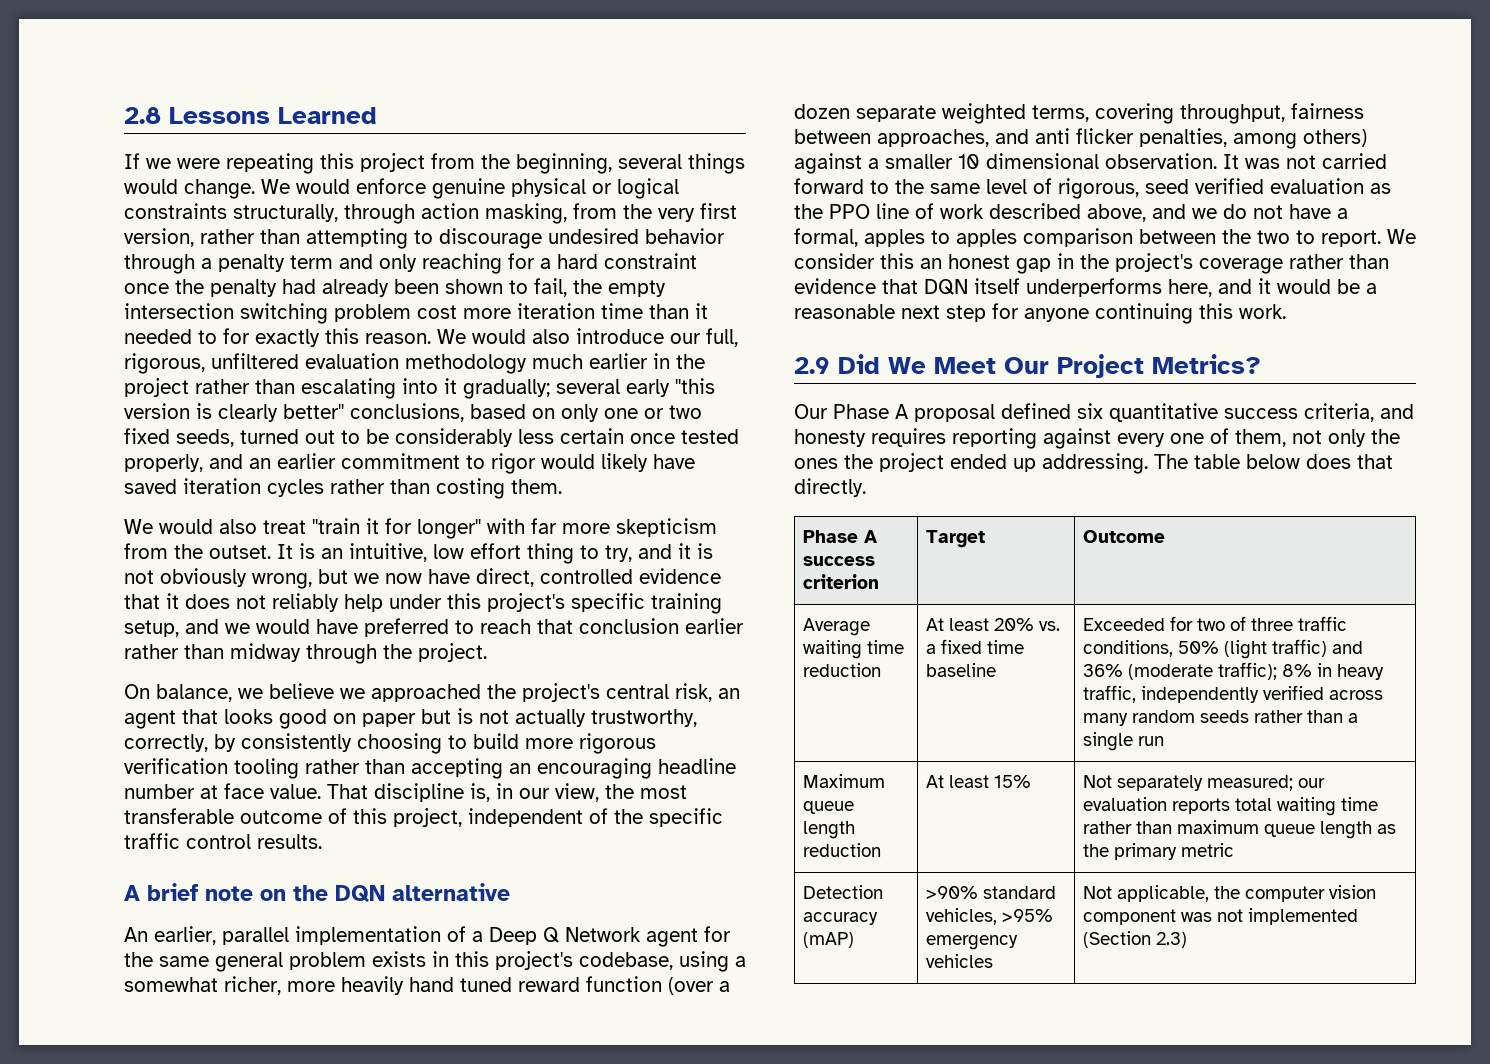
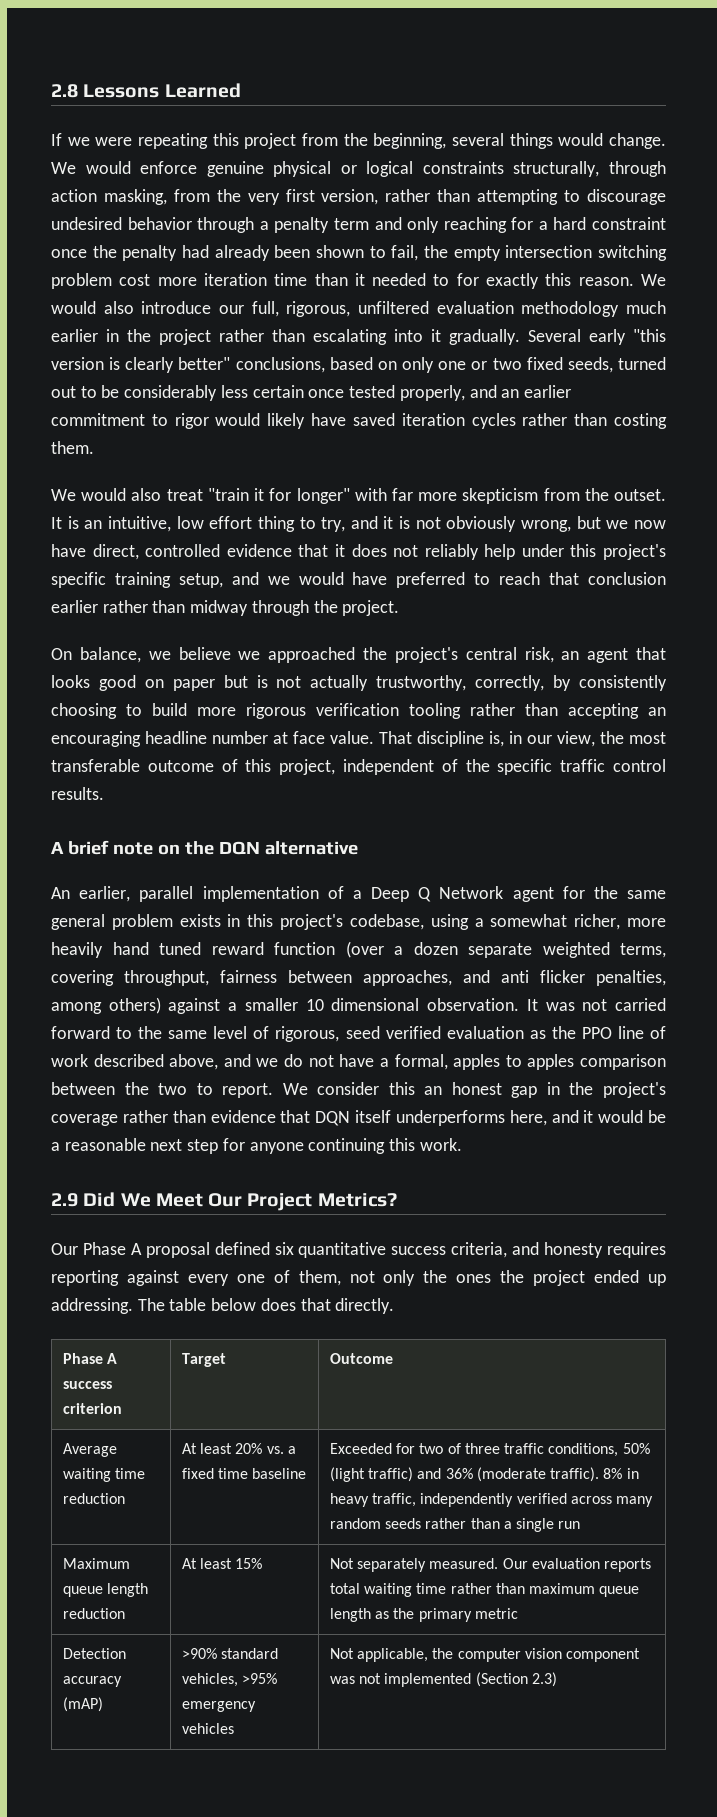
[463,379,620,399] gradually; several -> [449,329,581,345] gradually. Several
[1218,662,1278,680] traffic); -> [550,1467,600,1482] traffic).
[1207,775,1326,791] measured; our -> [429,1558,528,1569] measured. Our

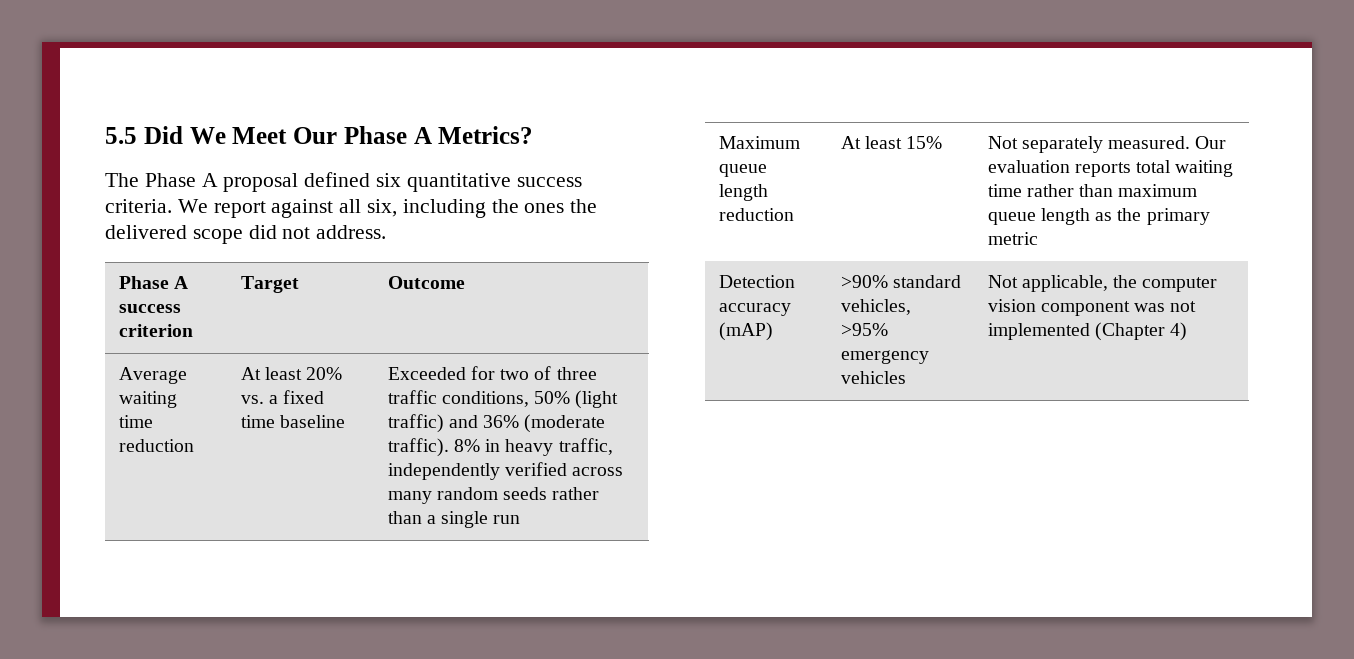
[51,83,241,98] [51,133,667,149] [51,161,666,177] [51,189,666,205] [51,217,666,233] [51,245,667,261] [51,273,666,289] [51,301,666,317] [51,329,666,345] [51,357,666,373] [51,385,571,401] [51,413,667,429] [51,441,94,454] [51,488,666,504] [51,516,666,532] [51,544,666,560] [51,572,666,588] [51,600,400,616] [51,647,666,663] [51,675,667,691] [51,703,666,719] [51,731,666,747] [51,759,666,775] [51,787,104,800] [51,840,358,855] [51,886,666,902] [51,914,666,930] [51,941,666,958] [51,970,666,986] [51,997,667,1014] [51,1026,666,1042] [51,1054,667,1070] [51,1082,667,1098] [51,1110,667,1126] [51,1138,462,1154] [51,1193,78,1207] 2.8 Lessons Learned // If we were repeating this project from the beginning, several things would change. We would enforce genuine physical or logical constraints structurally, through action masking, from the very first version, rather than attempting to discourage undesired behavior through a penalty term and only reaching for a hard constraint once the penalty had already been shown to fail, the empty intersection switching problem cost more iteration time than it needed to for exactly this reason. We would also introduce our full, rigorous, unfiltered evaluation methodology much earlier in the project rather than escalating into it gradually. Several early "this version is clearly better" conclusions, based on only one or two fixed seeds, turned out to be considerably less certain once tested properly, and an earlier commitment to rigor would likely have saved iteration cycles rather than costing them. // We would also treat "train it for longer" with far more skepticism from the outset. It is an intuitive, low effort thing to try, and it is not obviously wrong, but we now have direct, controlled evidence that it does not reliably help under this project's specific training setup, and we would have preferred to reach that conclusion earlier rather than midway through the project. // On balance, we believe we approached the project's central risk, an agent that looks good on paper but is not actually trustworthy, correctly, by consistently choosing to build more rigorous verification tooling rather than accepting an encouraging headline number at face value. That discipline is, in our view, the most transferable outcome of this project, independent of the specific traffic control results. // A brief note on the DQN alternative // An earlier, parallel implementation of a Deep Q Network agent for the same general problem exists in this project's codebase, using a somewhat richer, more heavily hand tuned reward function (over a dozen separate weighted terms, covering throughput, fairness between approaches, and anti flicker penalties, among others) against a smaller 10 dimensional observation. It was not carried forward to the same level of rigorous, seed verified evaluation as the PPO line of work described above, and we do not have a formal, apples to apples comparison between the two to report. We consider this an honest gap in the project's coverage rather than evidence that DQN itself underperforms here, and it would be a reasonable next step for anyone continuing this work. // 2.9 -> [105,127,137,144] 5.5
[247,1193,313,1211] Project -> [343,126,432,144] Phase A
[51,1243,78,1255] Our -> [105,173,139,187] The
[451,1242,667,1258] [51,1270,666,1286] [51,1298,395,1314] criteria, and honesty requires reporting against every one of them, not only the ones the project ended up addressing. The table below does that directly. -> [105,199,598,218] [105,225,387,244] criteria. We report against all six, including the ones the delivered scope did not address.
[475,1672,557,1687] (Section 2.3) -> [1094,322,1188,341] (Chapter 4)

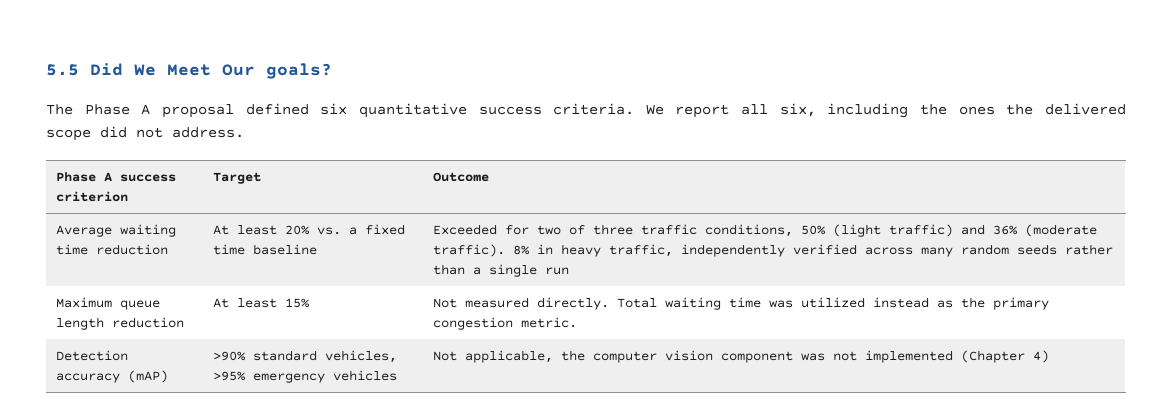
[343,126,534,144] Phase A Metrics? -> [266,63,332,79] goals?
[271,199,334,218] against -> (730, 111) none
[1021,136,1227,153] [987,160,1234,177] [987,184,1198,197] [987,208,1090,225] separately measured. Our evaluation reports total waiting time rather than maximum queue length -> [464,297,929,310] measured directly. Total waiting time was utilized instead
[987,232,1038,245] metric -> [432,317,577,330] congestion metric.

